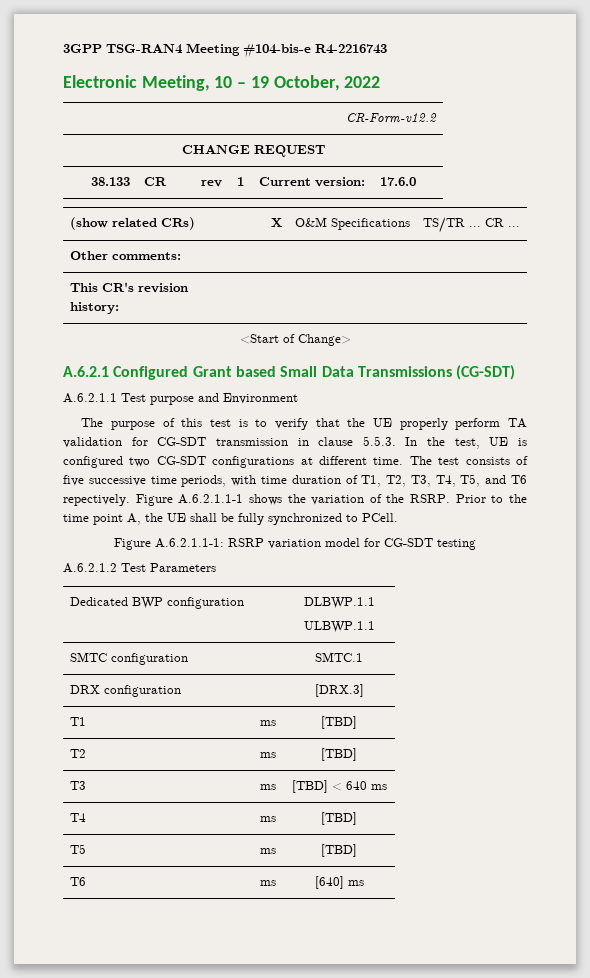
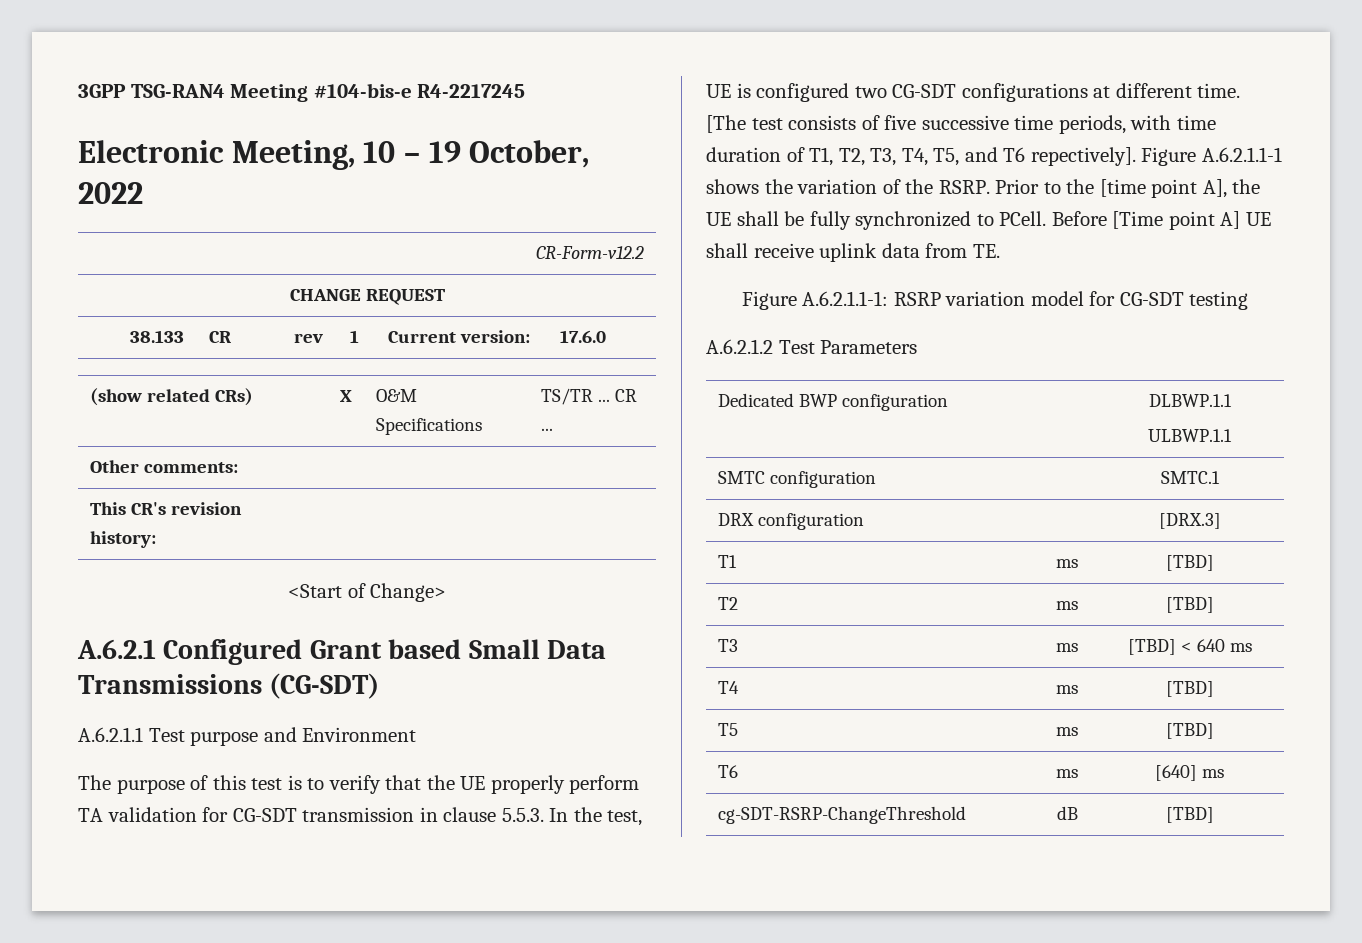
[315,44,387,54] R4-2216743 -> [417,84,526,98] R4-2217245
[409,456,432,465] The -> [706,115,746,133] [The
[63,494,130,506] repectively. -> [1030,147,1136,166] repectively].
[63,513,141,525] time point A, -> [1099,179,1227,198] [time point A],
(398, 517) none -> [1051,211,1271,230] [706,243,1000,262] Before [Time point A] UE shall receive uplink data from TE.
(364, 883) none -> [718,806,967,824] [1056,806,1078,820] [1165,807,1214,823] // cg-SDT-RSRP-ChangeThreshold | dB | [TBD]

